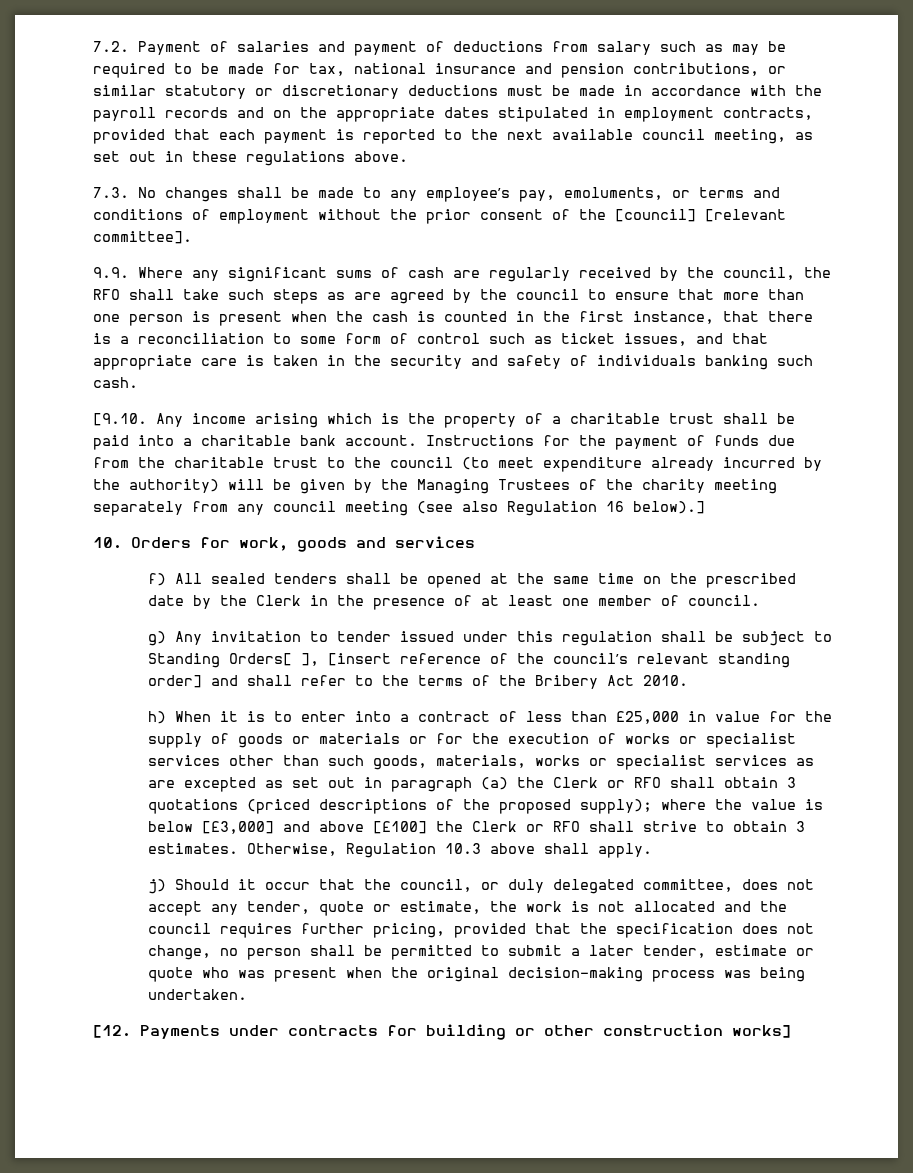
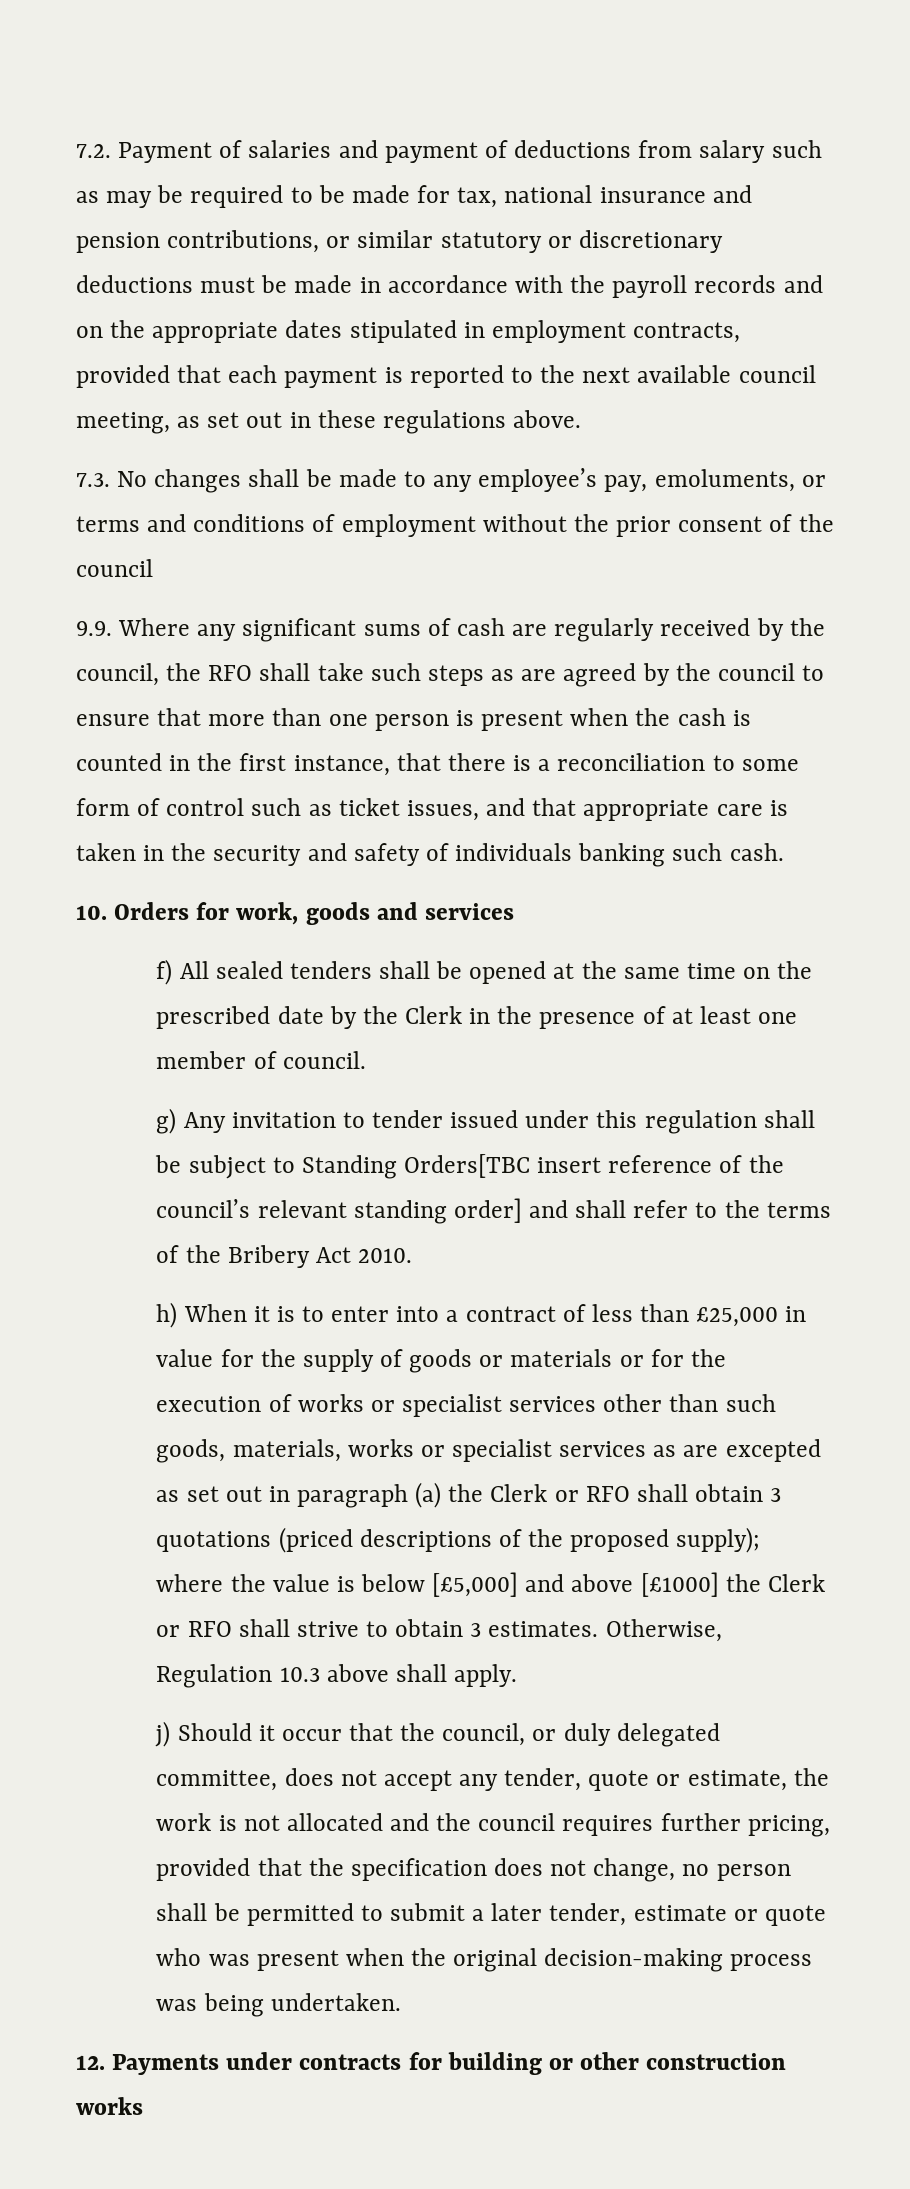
[615,209,786,222] [93,231,192,244] [council] [relevant committee]. -> [76,559,153,577] council
[93,413,795,428] [93,435,795,450] [93,457,822,472] [93,479,777,494] [93,501,705,516] // [9.10. Any income arising which is the property of a charitable trust shall be paid into a charitable bank account. Instructions for the payment of funds due from the charitable trust to the council (to meet expenditure already incurred by the authority) will be given by the Managing Trustees of the charity meeting separately from any council meeting (see also Regulation 16 below).] -> (784, 852) none
[229,653,392,666] Orders[ ], [insert -> [403,1154,602,1178] Orders[TBC insert
[202,821,275,834] [£3,000] -> [432,1572,519,1597] [£5,000]
[373,821,428,834] [£100] -> [640,1572,719,1597] [£1000]
[93,1025,131,1038] [12. -> [76,2055,105,2070] 12.
[732,1025,791,1038] works] -> [76,2097,143,2115] works

